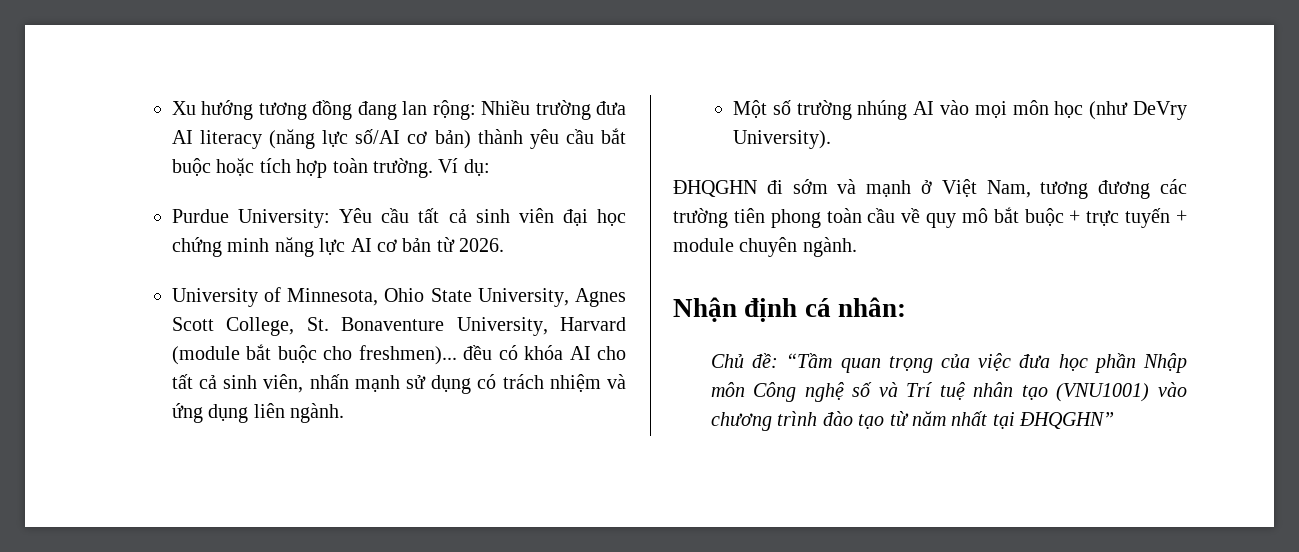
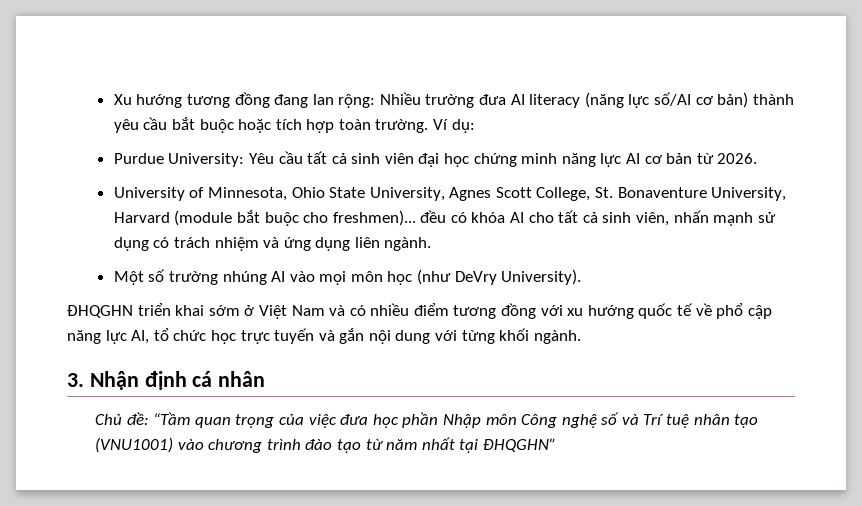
[766,179,1187,199] [673,207,1187,228] [673,237,857,257] đi sớm và mạnh ở Việt Nam, tương đương các trường tiên phong toàn cầu về quy mô bắt buộc + trực tuyến + module chuyên ngành. // -> [137,303,772,319] [67,328,581,344] [67,373,84,387] triển khai sớm ở Việt Nam và có nhiều điểm tương đồng với xu hướng quốc tế về phổ cập năng lực AI, tổ chức học trực tuyến và gắn nội dung với từng khối ngành. // 3.
[837,297,906,317] nhân: -> [218,371,266,387] nhân

